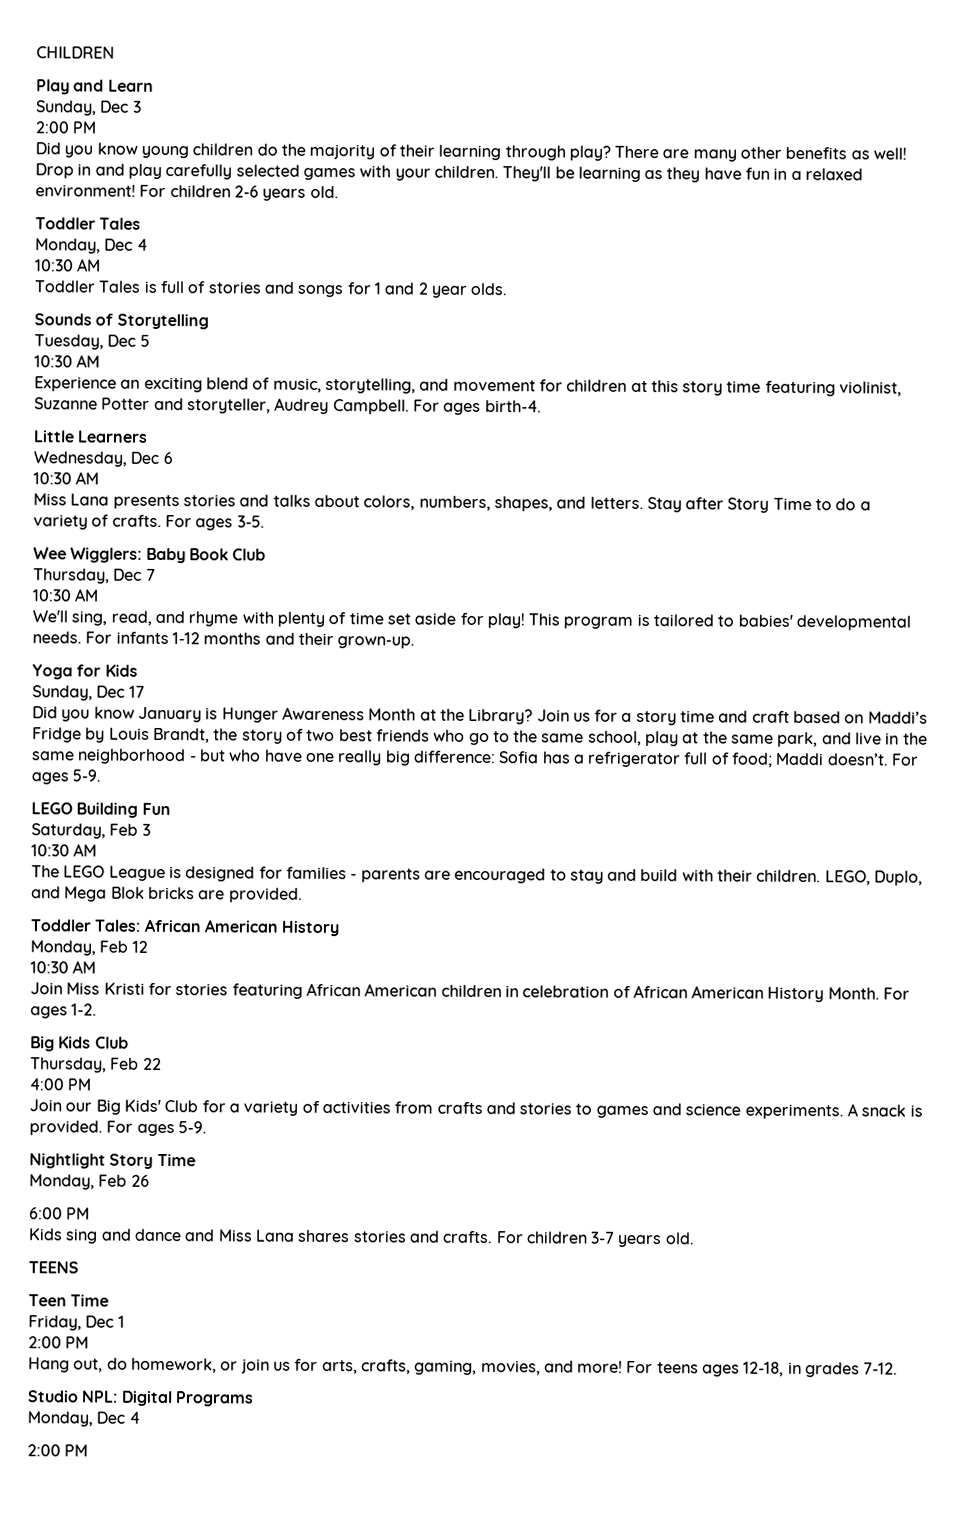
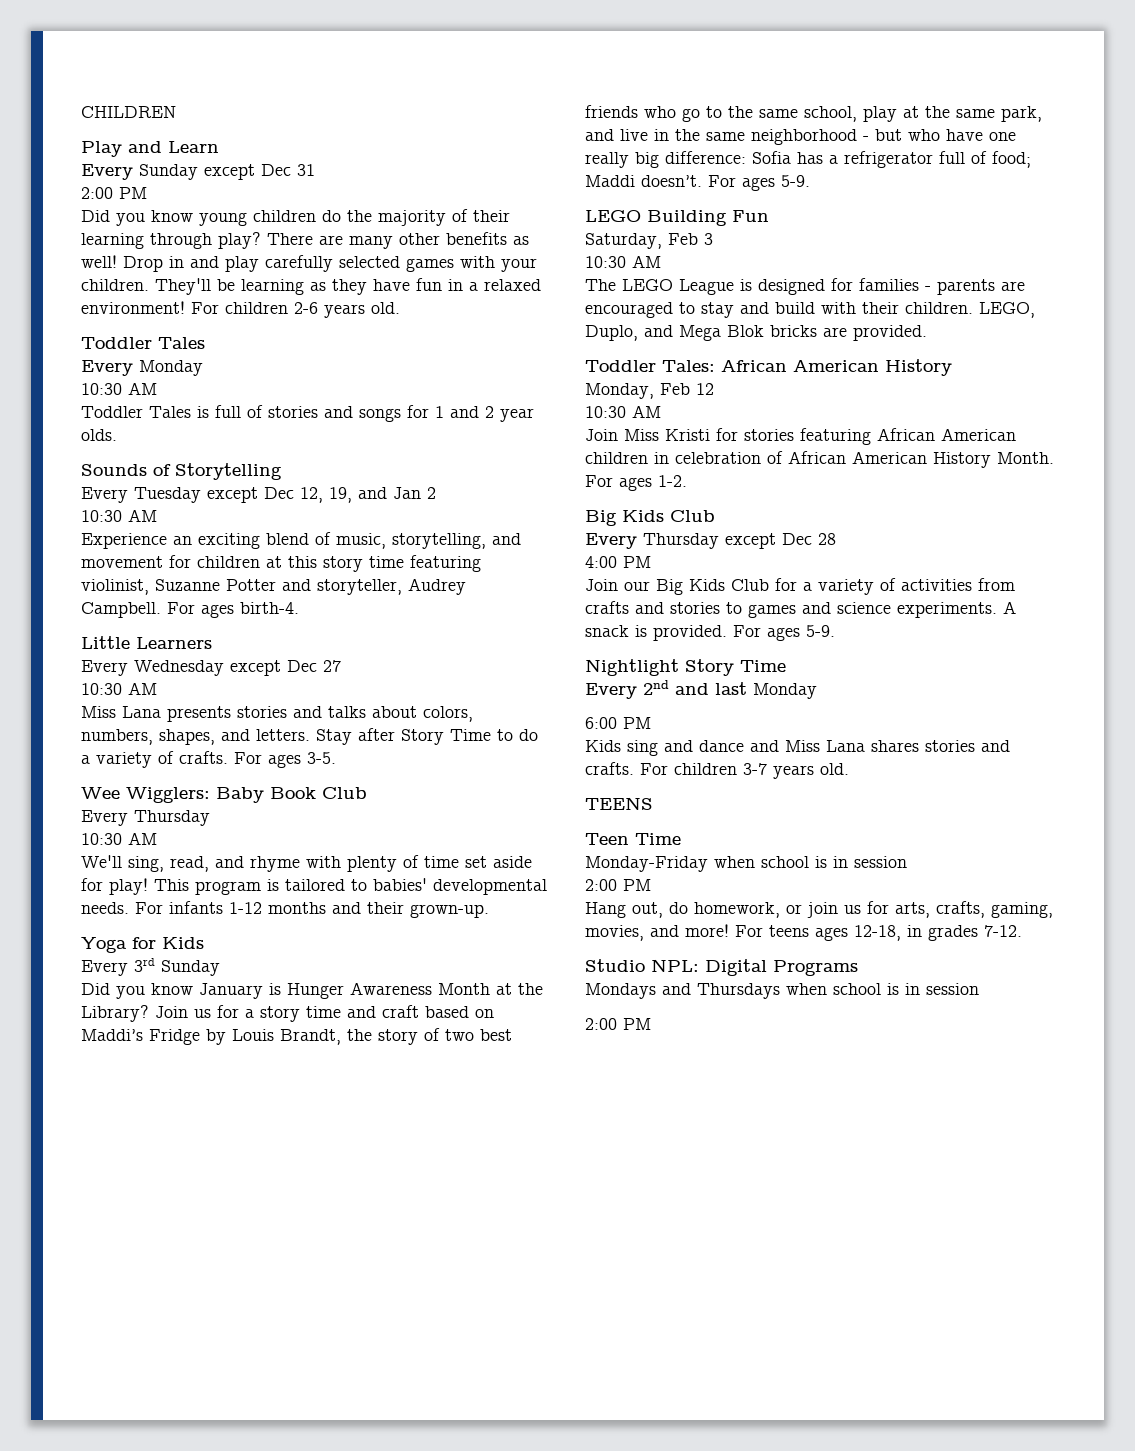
[36,100,142,116] Sunday, Dec 3 -> [81,164,315,180] Every Sunday except Dec 31
[35,238,148,254] Monday, Dec 4 -> [81,360,203,376] Every Monday
[34,334,150,350] Tuesday, Dec 5 -> [81,487,436,503] Every Tuesday except Dec 12, 19, and Jan 2
[33,451,173,467] Wednesday, Dec 6 -> [81,660,341,676] Every Wednesday except Dec 27
[33,568,156,584] Thursday, Dec 7 -> [81,810,210,826] Every Thursday
[32,685,145,701] Sunday, Dec 17 -> [81,958,220,976] Every 3rd Sunday
[30,1057,162,1073] Thursday, Feb 22 -> [585,533,836,549] Every Thursday except Dec 28
[123,1099,161,1113] Kids' -> [689,579,725,591] Kids
[29,1174,150,1190] Monday, Feb 26 -> [585,680,817,699] Every 2nd and last Monday
[28,1315,125,1331] Friday, Dec 1 -> [585,856,907,872] Monday-Friday when school is in session
[27,1411,140,1427] Monday, Dec 4 -> [585,983,979,999] Mondays and Thursdays when school is in session

